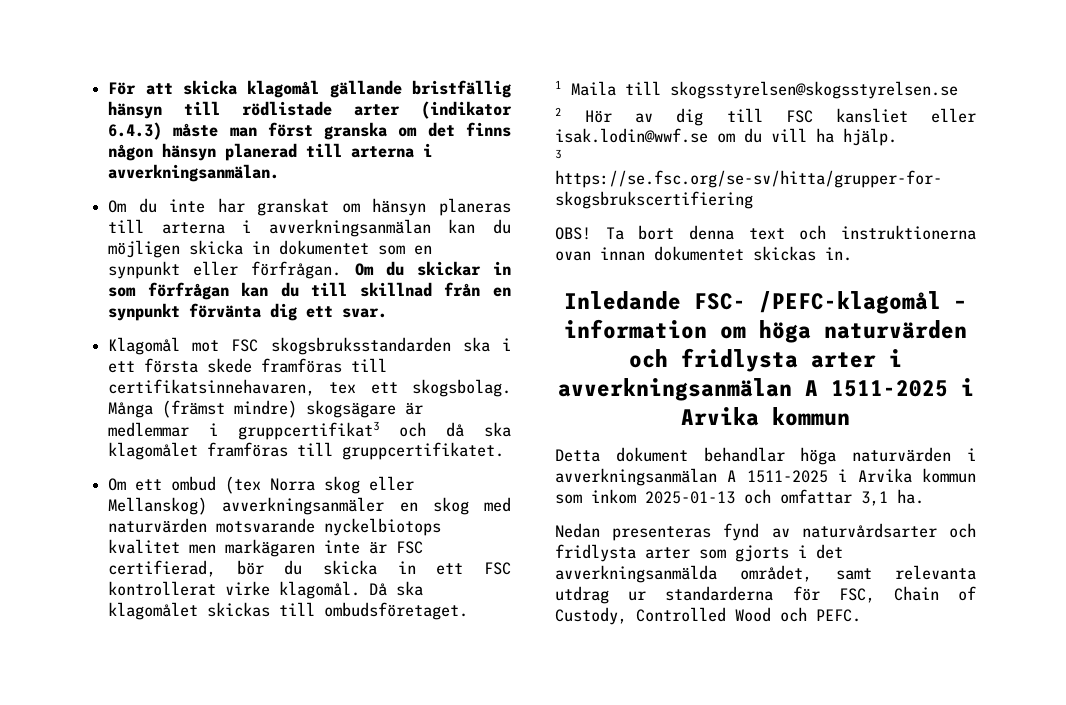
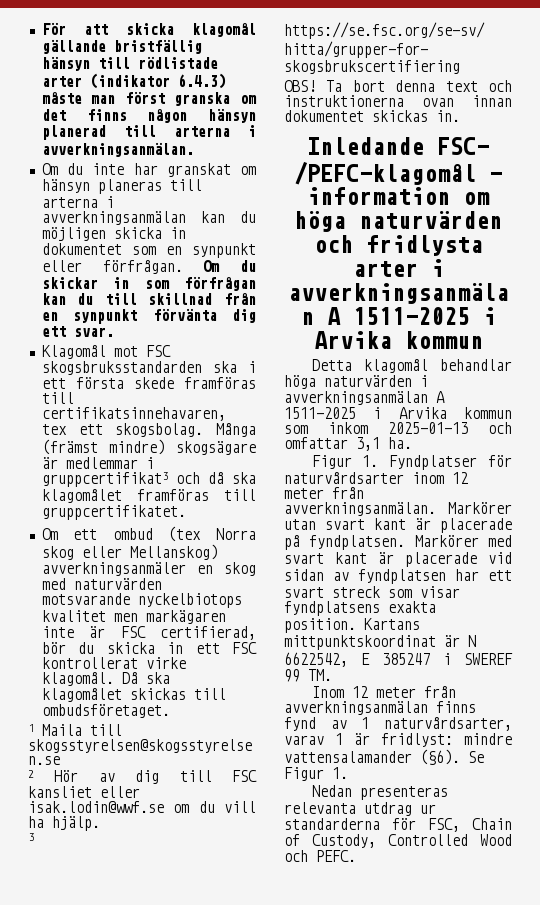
[615,447,688,462] dokument -> [363,359,428,373] klagomål
[555,523,976,541] [555,544,843,562] [555,565,872,583] Nedan presenteras fynd av naturvårdsarter och fridlysta arter som gjorts i det avverkningsanmälda området, samt -> [311,455,512,470] [284,472,468,484] [284,487,364,499] [284,502,512,516] [284,518,512,533] [284,535,512,550] [284,552,512,567] [284,569,512,584] [284,586,460,598] [284,601,436,616] [284,618,420,633] [284,635,476,650] [284,652,513,667] [284,669,332,682] [311,686,456,698] [284,701,476,715] [284,717,512,731] [284,733,512,747] [284,749,484,765] [284,767,348,781] [311,785,448,800] Figur 1. Fyndplatser för naturvårdsarter inom 12 meter från avverkningsanmälan. Markörer utan svart kant är placerade på fyndplatsen. Markörer med svart kant är placerade vid sidan av fyndplatsen har ett svart streck som visar fyndplatsens exakta position. Kartans mittpunktskoordinat är N 6622542, E 385247 i SWEREF 99 TM. // Inom 12 meter från avverkningsanmälan finns fynd av 1 naturvårdsarter, varav 1 är fridlyst: mindre vattensalamander (§6). Se Figur 1. // Nedan presenteras

